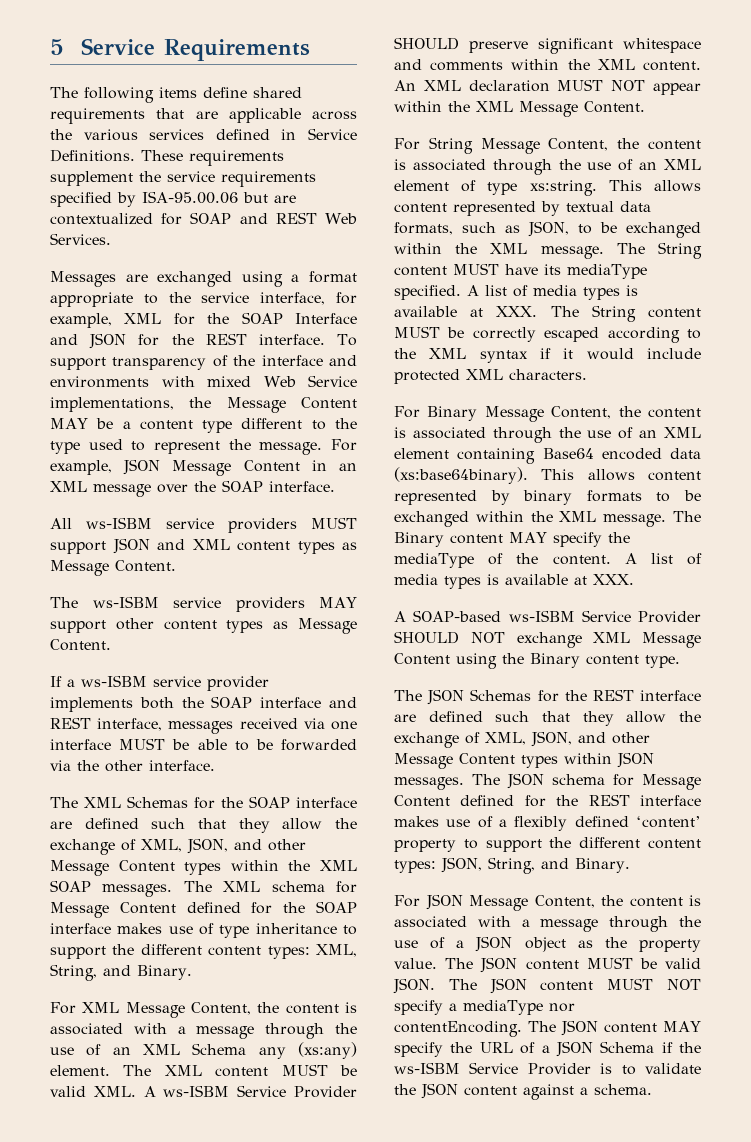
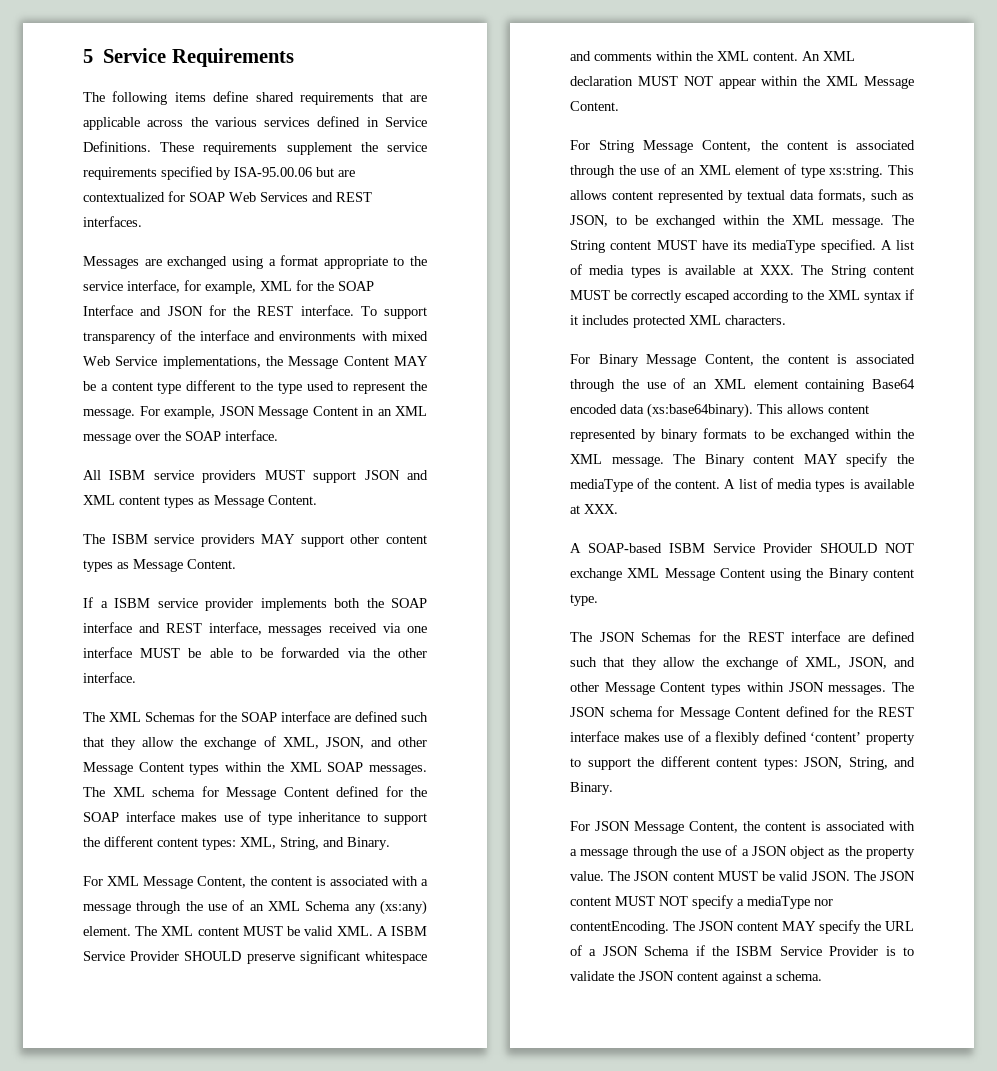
[239,212,358,224] [50,233,111,245] and REST Web Services. -> [229,192,372,202] [83,216,142,227] Web Services and REST interfaces.
[86,517,152,529] ws-ISBM -> [109,470,146,480] ISBM
[92,596,159,608] ws-ISBM -> [111,534,148,544] ISBM
[81,675,147,687] ws-ISBM -> [114,598,150,608] ISBM
[163,1085,230,1097] ws-ISBM -> [391,926,428,936] ISBM
[586,348,701,360] would include -> [582,315,629,325] includes
[508,610,575,622] ws-ISBM -> [669,543,705,553] ISBM
[394,1062,460,1074] ws-ISBM -> [736,946,773,956] ISBM

